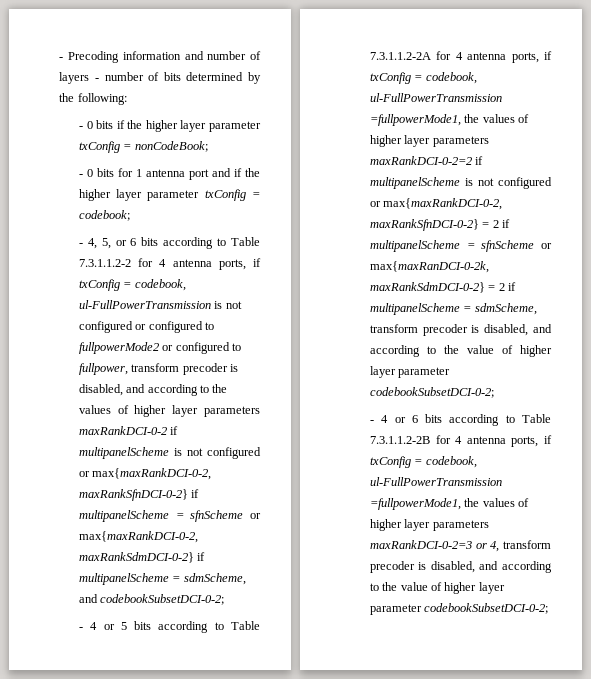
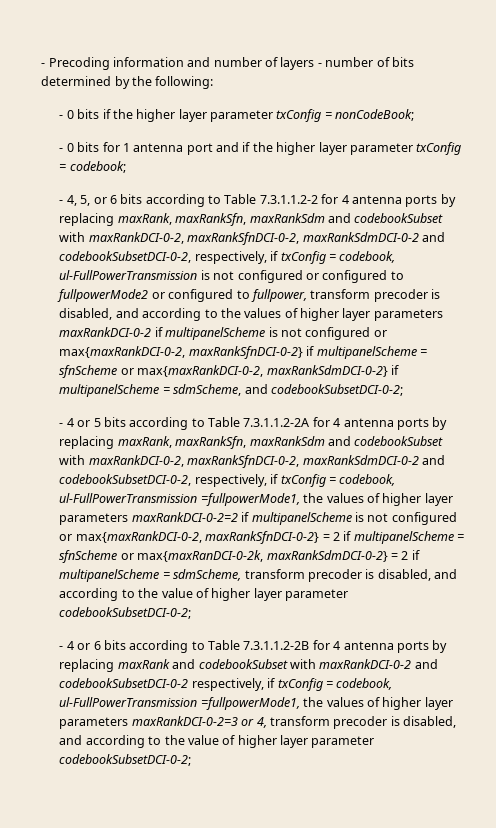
[218,259,246,270] ports, -> [405,194,456,207] [59,213,444,226] [59,232,445,245] [59,251,267,264] ports by replacing maxRank, maxRankSfn, maxRankSdm and codebookSubset with maxRankDCI-0-2, maxRankSfnDCI-0-2, maxRankSdmDCI-0-2 and codebookSubsetDCI-0-2, respectively,
[511,52,539,63] ports, -> [396,417,448,430] [59,436,444,449] [59,455,445,468] [59,474,267,487] ports by replacing maxRank, maxRankSfn, maxRankSdm and codebookSubset with maxRankDCI-0-2, maxRankSfnDCI-0-2, maxRankSdmDCI-0-2 and codebookSubsetDCI-0-2, respectively,
[511,436,539,447] ports, -> [396,640,448,653] [59,659,438,672] [59,678,264,691] ports by replacing maxRank and codebookSubset with maxRankDCI-0-2 and codebookSubsetDCI-0-2 respectively,

